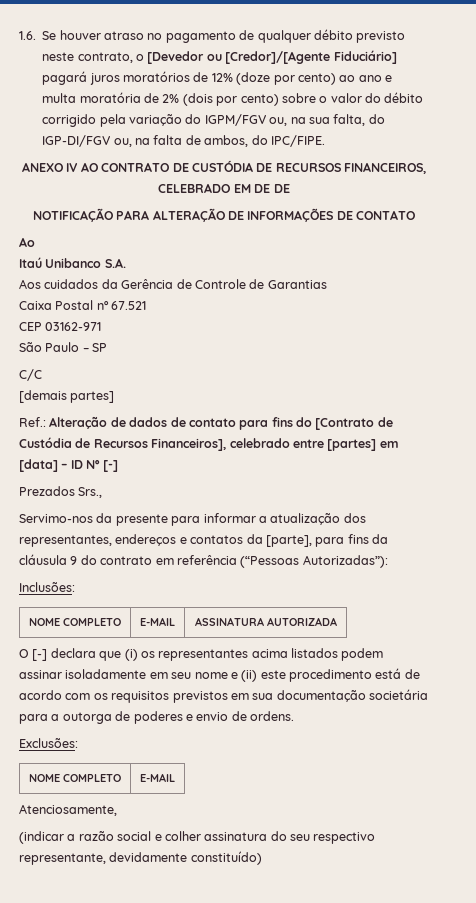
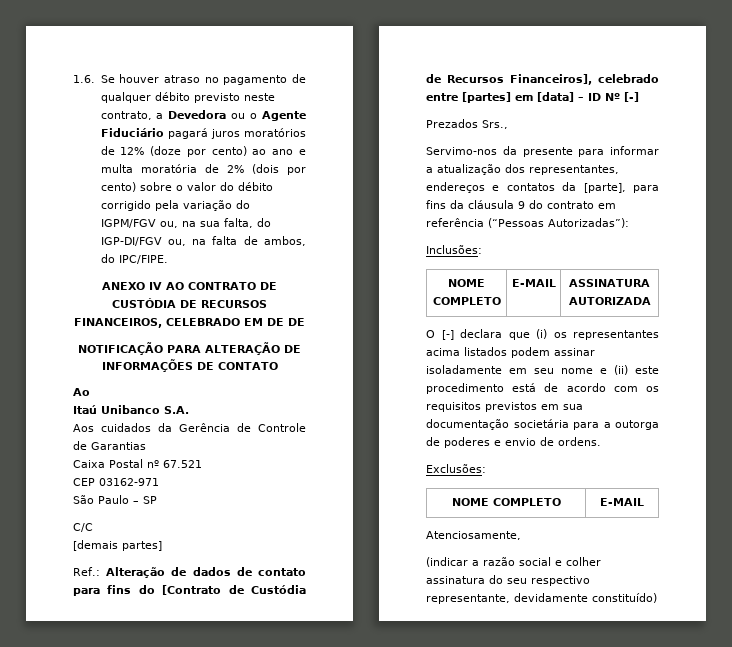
[136,50,397,64] o [Devedor ou [Credor]/[Agente Fiduciário] -> [156,110,306,121] [100,128,164,137] a Devedora ou o Agente Fiduciário

